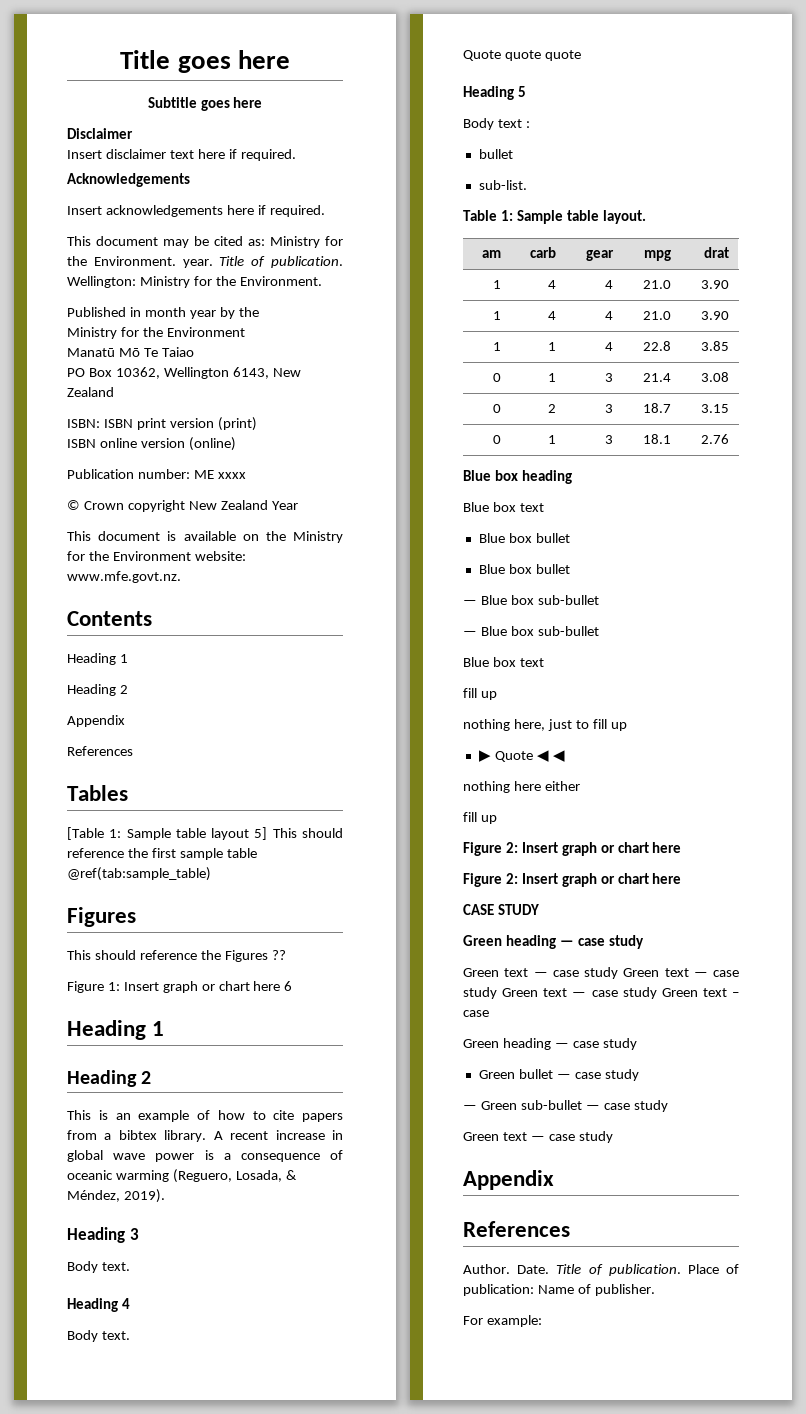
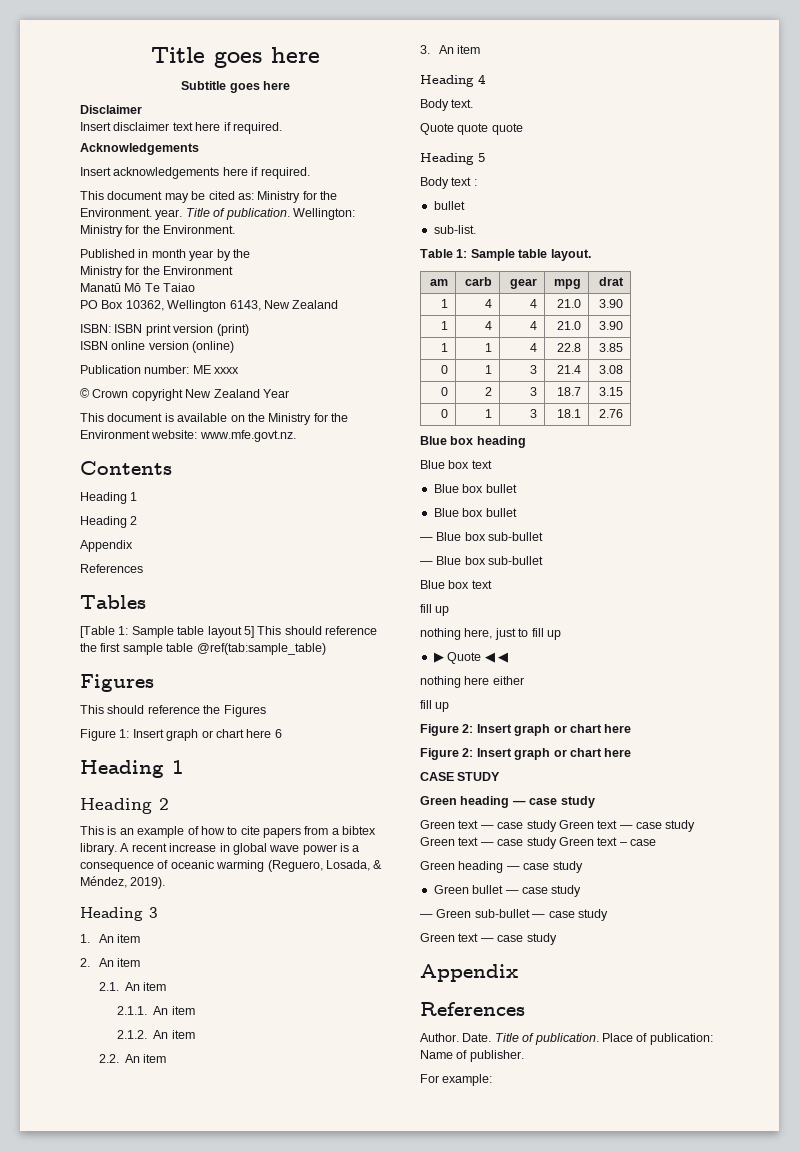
[271,950,286,960] ?? -> (266, 711) none
[67,1261,130,1273] Body text. -> [80,934,140,943] [80,958,140,967] [98,982,167,991] [116,1006,195,1015] [116,1030,195,1039] [98,1054,167,1063] [420,45,480,54] 1. An item // 2. An item // 2.1. An item // 2.1.1. An item // 2.1.2. An item // 2.2. An item // 3. An item

